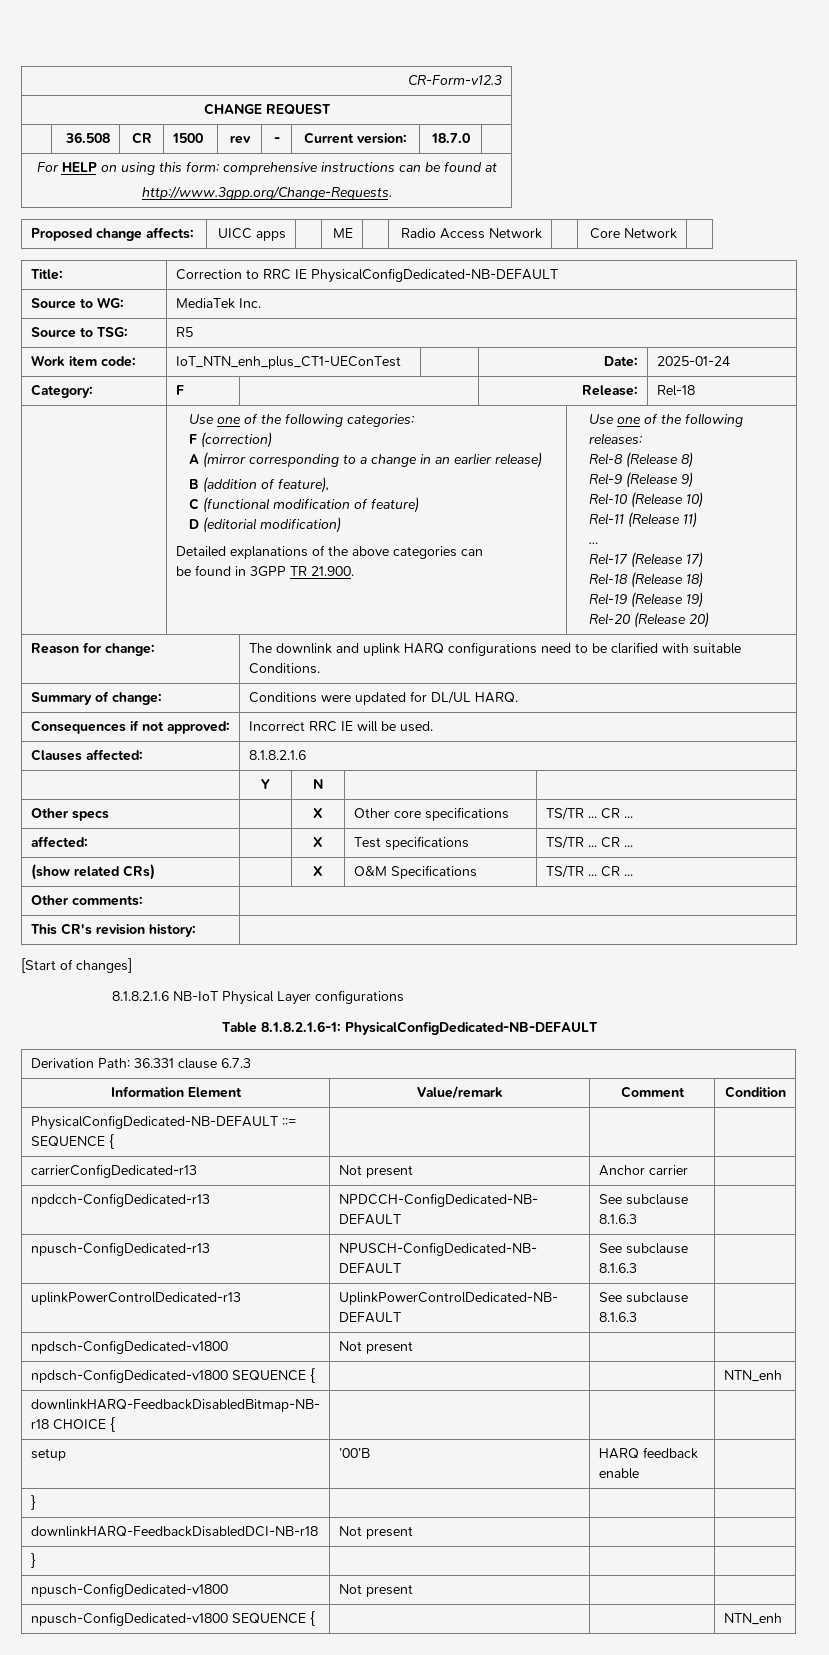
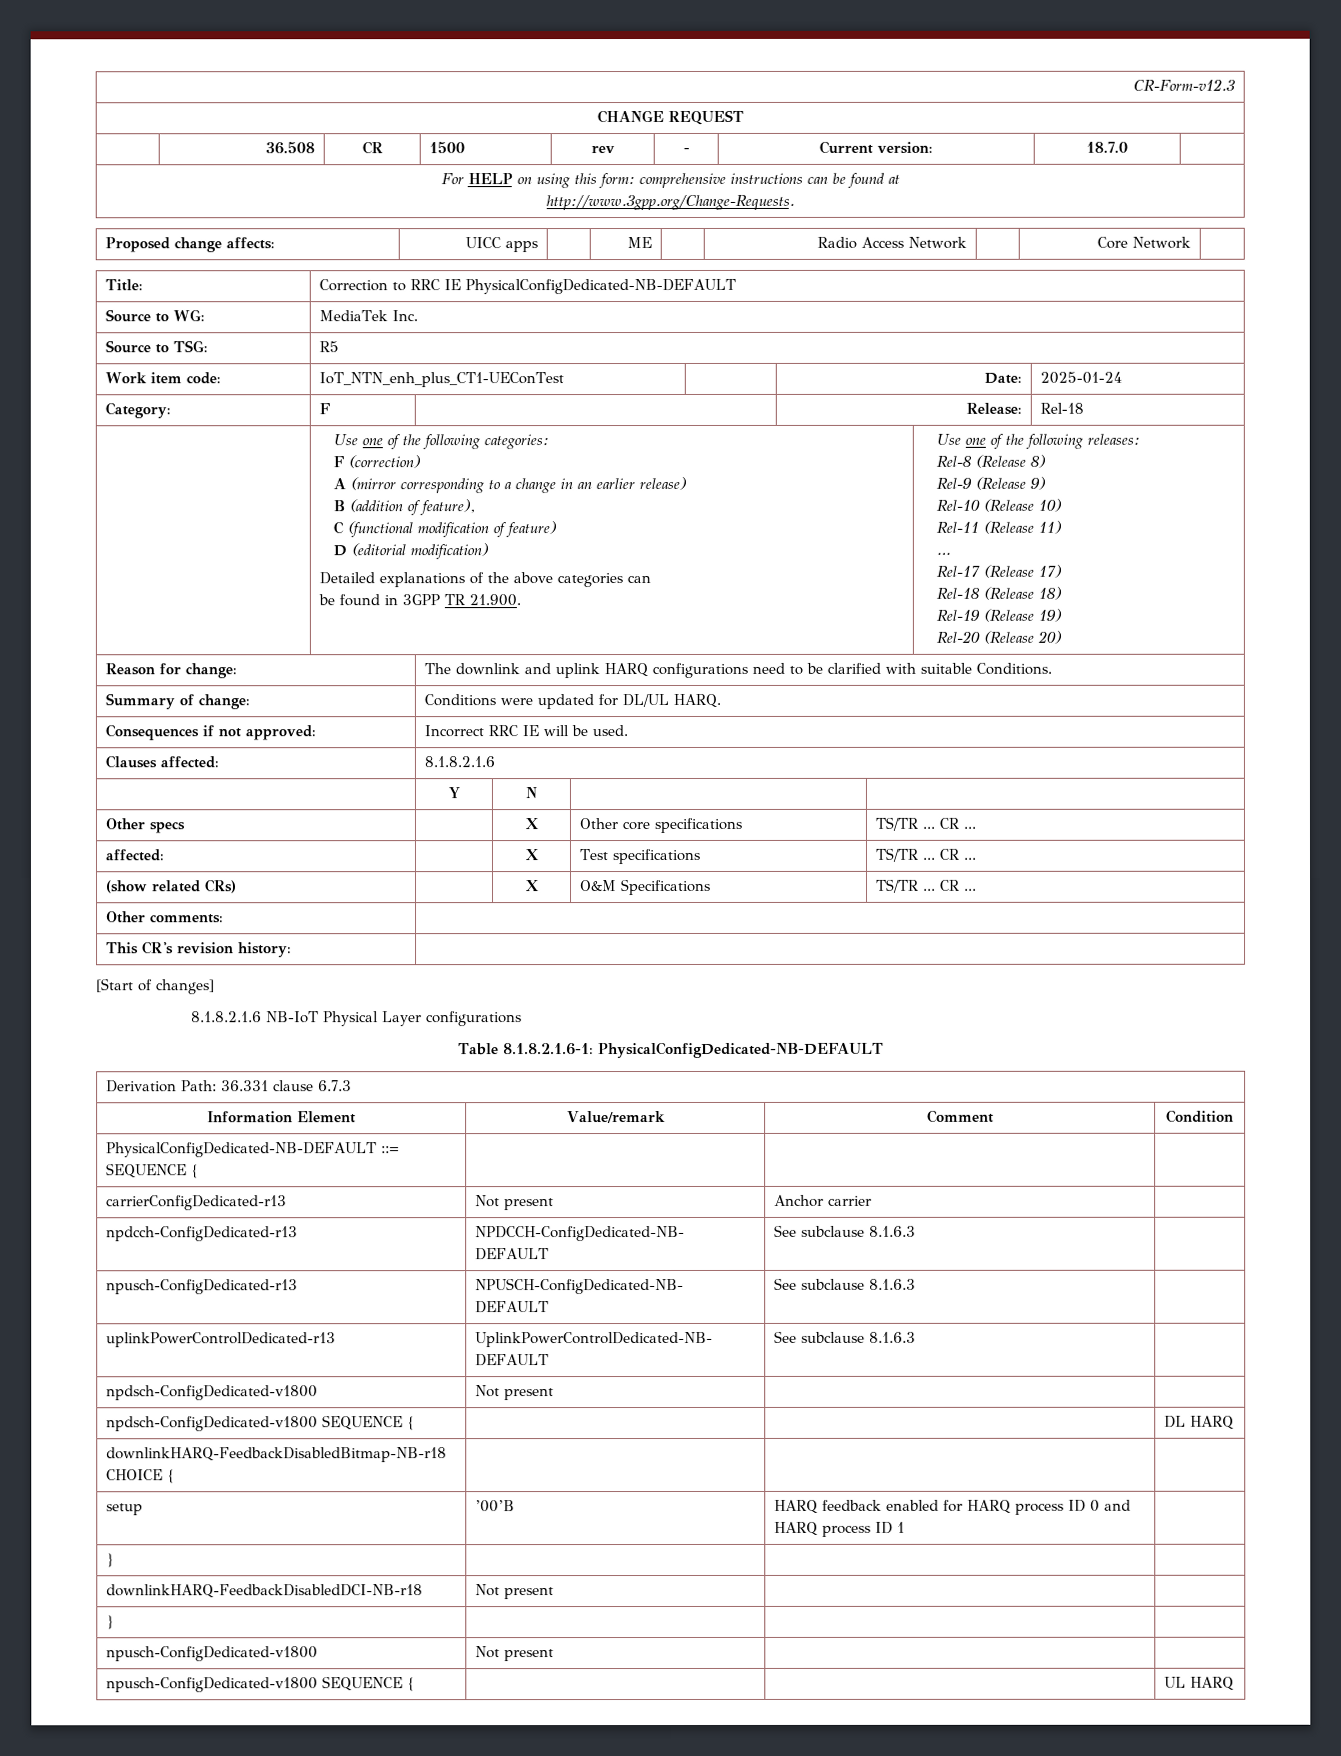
[723,1370,782,1382] NTN_enh -> [1163,1415,1234,1430] DL HARQ
[598,1468,639,1479] enable -> [885,1499,1131,1515] [773,1521,905,1537] enabled for HARQ process ID 0 and HARQ process ID 1
[723,1613,782,1625] NTN_enh -> [1163,1676,1234,1691] UL HARQ

